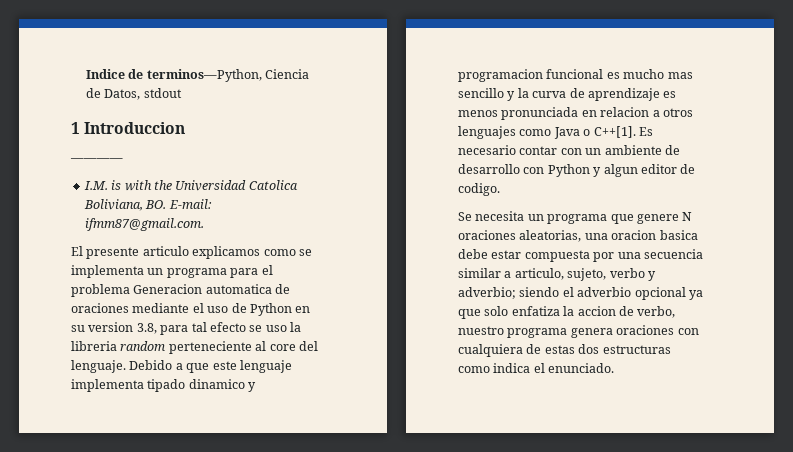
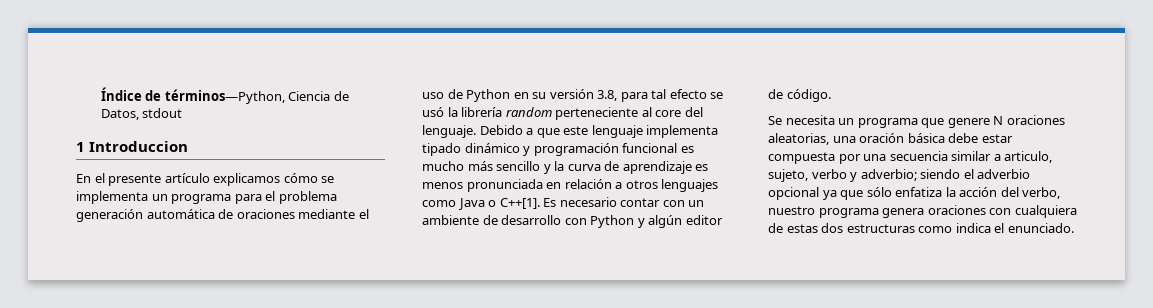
[85,69,262,82] Indice de terminos—Python, -> [100,87,285,104] Índice de términos—Python,
[70,158,123,162] [83,180,298,191] [83,199,212,211] [84,218,204,231] [71,246,296,259] ———— // I.M. is with the Universidad Catolica Boliviana, BO. E-mail: ifmm87@gmail.com. // El presente articulo explicamos como -> [76,173,318,186] En el presente artículo explicamos cómo
[133,284,272,294] Generacion automatica -> [76,209,215,222] generación automática
[88,322,134,332] version -> [549,89,594,99] versión
[265,322,301,332] [71,341,117,351] uso la libreria -> [422,107,503,117] usó la librería
[188,379,257,392] [458,69,543,82] dinamico y programacion -> [464,143,619,156] dinámico y programación
[667,72,693,79] mas -> [467,161,493,171] más
[600,107,650,117] relacion -> [564,179,612,189] relación
[603,164,638,177] algun -> [648,215,683,228] algún
[458,183,500,196] codigo. -> [786,89,831,102] código.
[611,230,698,240] oracion basica -> [859,133,945,143] oración básica
[484,306,509,316] solo -> [866,187,892,197] sólo
[577,306,634,316] accion de -> [959,187,1019,197] acción del

